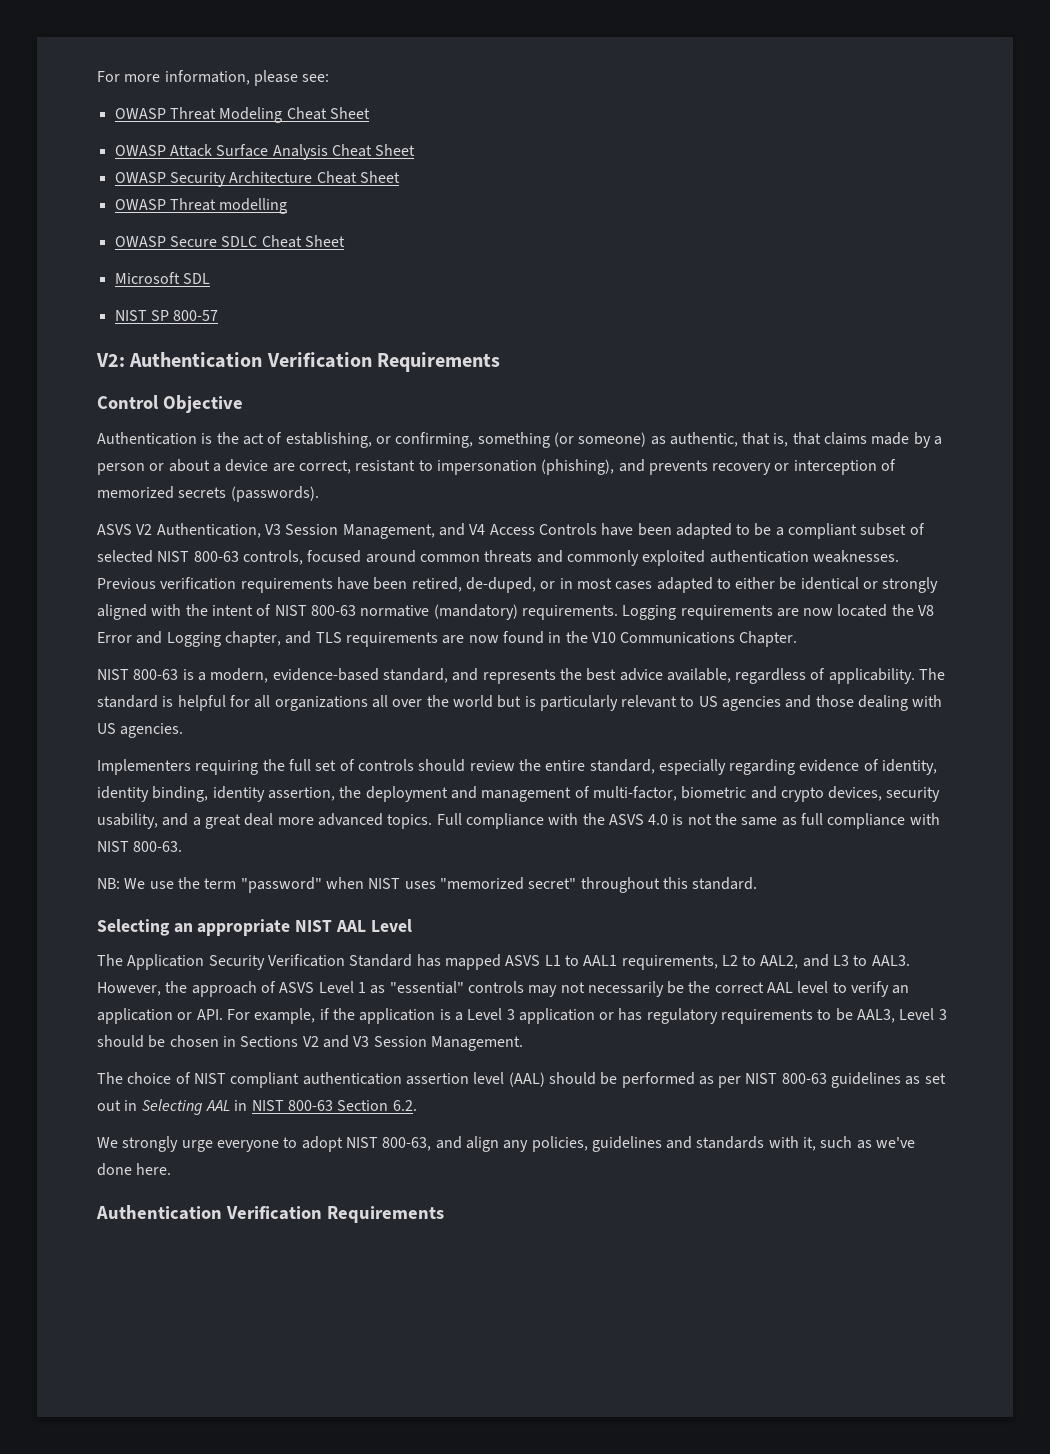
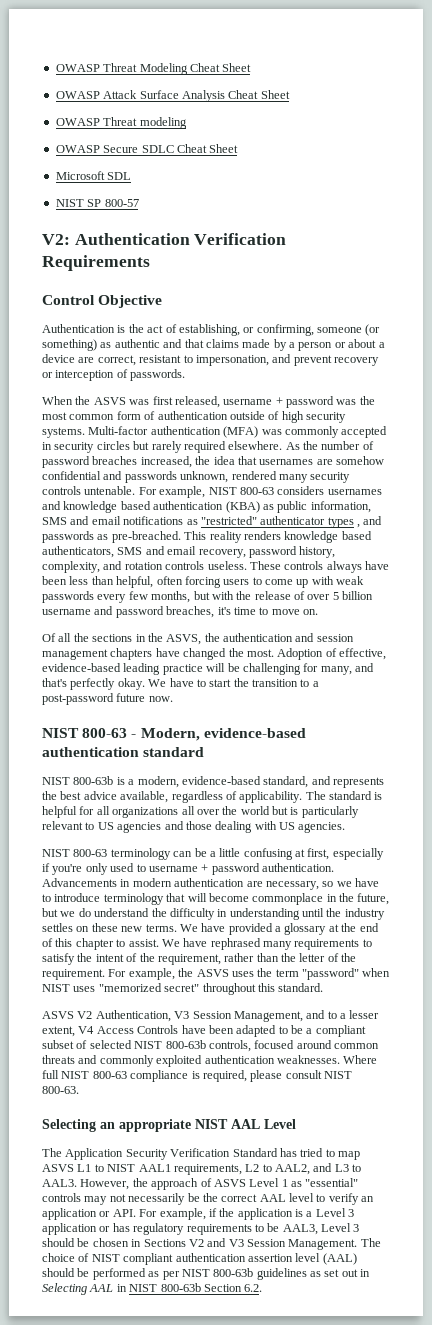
[97,70,330,86] For more information, please see: // -> (55, 68) none
[114,171,400,187] [114,198,288,214] // OWASP Security Architecture Cheat Sheet // OWASP Threat modelling -> [55,117,187,129] // OWASP Threat modeling
[477,432,789,448] something (or someone) as authentic, that is, -> [317,324,381,336] [42,339,183,351] someone (or something) as authentic and
[436,459,897,475] [97,486,319,502] [97,523,925,539] [97,550,899,566] [97,577,939,593] [97,604,935,620] [97,631,798,647] [97,669,179,680] impersonation (phishing), and prevents recovery or interception of memorized secrets (passwords). // ASVS V2 Authentication, V3 Session Management, and V4 Access Controls have been adapted to be a compliant subset of selected NIST 800-63 controls, focused around common threats and commonly exploited authentication weaknesses. Previous verification requirements have been retired, de-duped, or in most cases adapted to either be identical or strongly aligned with the intent of NIST 800-63 normative (mandatory) requirements. Logging requirements are now located the V8 Error and Logging chapter, and TLS requirements are now found in the V10 Communications Chapter. // NIST 800-63 -> [195,354,379,366] [42,369,186,381] [42,396,375,408] [42,411,346,423] [42,426,388,438] [42,441,374,453] [42,456,384,468] [42,471,351,483] [42,486,382,498] [42,501,371,513] [42,516,383,528] [42,531,372,543] [42,546,336,558] [42,561,389,573] [42,576,365,588] [42,591,374,603] [42,606,318,618] [42,633,354,645] [42,648,386,660] [42,663,374,675] [42,678,319,690] [42,693,173,705] [42,728,306,741] [42,747,205,757] [42,776,114,785] impersonation, and prevent recovery or interception of passwords. // When the ASVS was first released, username + password was the most common form of authentication outside of high security systems. Multi-factor authentication (MFA) was commonly accepted in security circles but rarely required elsewhere. As the number of password breaches increased, the idea that usernames are somehow confidential and passwords unknown, rendered many security controls untenable. For example, NIST 800-63 considers usernames and knowledge based authentication (KBA) as public information, SMS and email notifications as "restricted" authenticator types , and passwords as pre-breached. This reality renders knowledge based authenticators, SMS and email recovery, password history, complexity, and rotation controls useless. These controls always have been less than helpful, often forcing users to come up with weak passwords every few months, but with the release of over 5 billion username and password breaches, it's time to move on. // Of all the sections in the ASVS, the authentication and session management chapters have changed the most. Adoption of effective, evidence-based leading practice will be challenging for many, and that's perfectly okay. We have to start the transition to a post-password future now. // NIST 800-63 - Modern, evidence-based authentication standard // NIST 800-63b
[97,759,938,775] [97,786,941,802] [97,813,940,829] [97,841,183,852] [97,878,174,889] Implementers requiring the full set of controls should review the entire standard, especially regarding evidence of identity, identity binding, identity assertion, the deployment and management of multi-factor, biometric and crypto devices, security usability, and a great deal more advanced topics. Full compliance with the ASVS 4.0 is not the same as full compliance with NIST 800-63. // NB: We use -> [42,848,384,860] [42,863,334,875] [42,878,379,890] [42,893,390,905] [42,908,385,920] [42,923,379,935] [42,938,372,950] [42,953,357,965] [42,968,254,980] NIST 800-63 terminology can be a little confusing at first, especially if you're only used to username + password authentication. Advancements in modern authentication are necessary, so we have to introduce terminology that will become commonplace in the future, but we do understand the difficulty in understanding until the industry settles on these new terms. We have provided a glossary at the end of this chapter to assist. We have rephrased many requirements to satisfy the intent of the requirement, rather than the letter of the requirement. For example, the ASVS uses
(758, 883) none -> [42,1010,380,1022] [42,1025,366,1037] [42,1040,379,1052] [42,1055,378,1067] [42,1070,352,1082] [42,1086,79,1094] // ASVS V2 Authentication, V3 Session Management, and to a lesser extent, V4 Access Controls have been adapted to be a compliant subset of selected NIST 800-63b controls, focused around common threats and commonly exploited authentication weaknesses. Where full NIST 800-63 compliance is required, please consult NIST 800-63.
[444,954,501,970] mapped -> [300,1148,360,1160] tried to map
(579, 960) none -> [107,1164,136,1172] NIST
(523, 1043) // -> (358, 1244) none
[781,1073,827,1084] 800-63 -> [213,1268,254,1277] 800-63b
[287,1100,333,1111] 800-63 -> [160,1283,201,1292] 800-63b
[97,1136,916,1152] [97,1163,172,1176] [96,1205,444,1223] // We strongly urge everyone to adopt NIST 800-63, and align any policies, guidelines and standards with it, such as we've done here. // Authentication Verification Requirements -> (263, 1288) none

